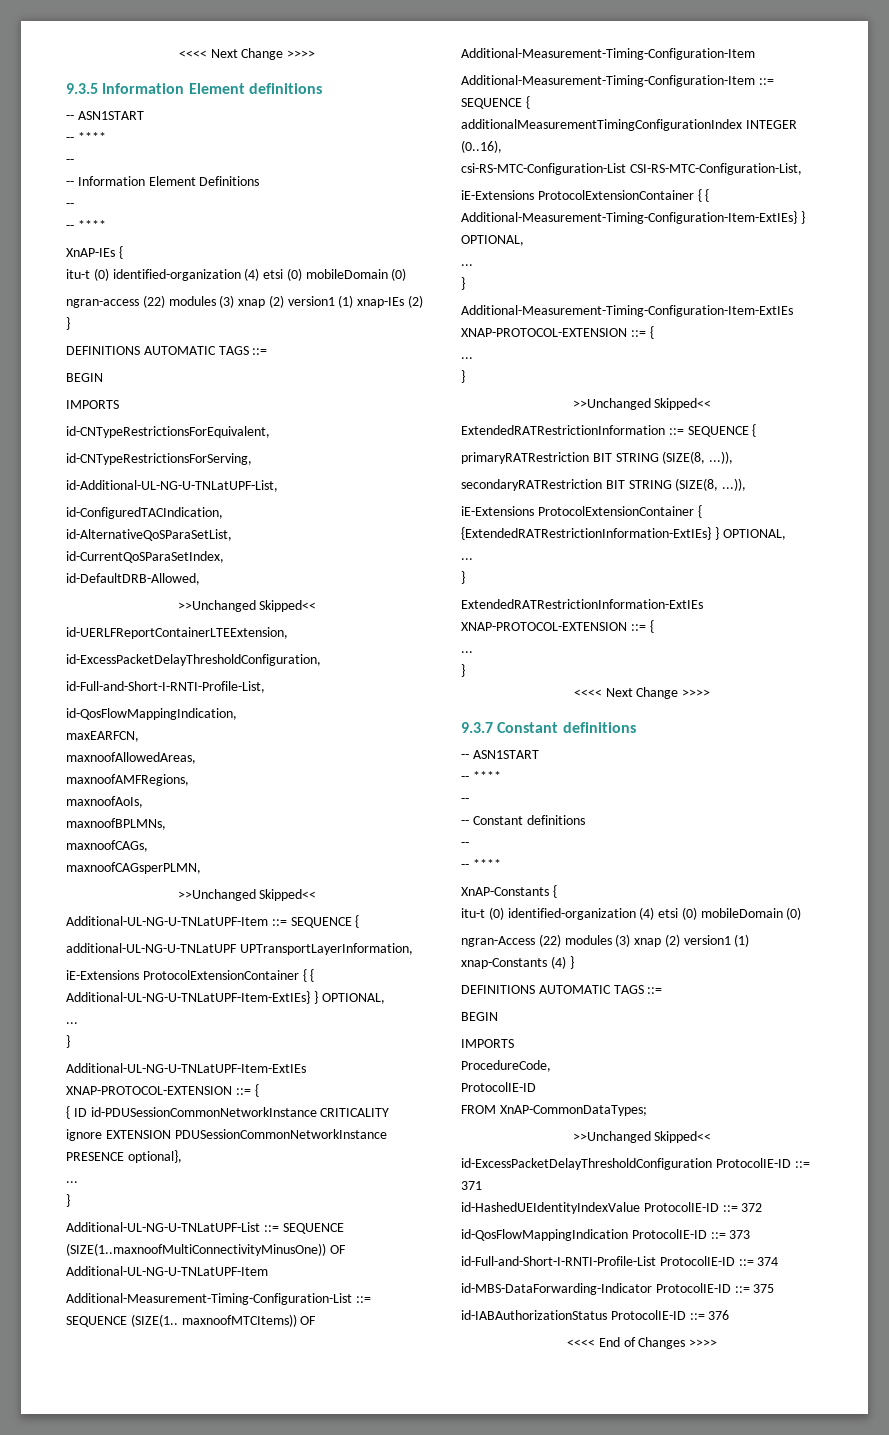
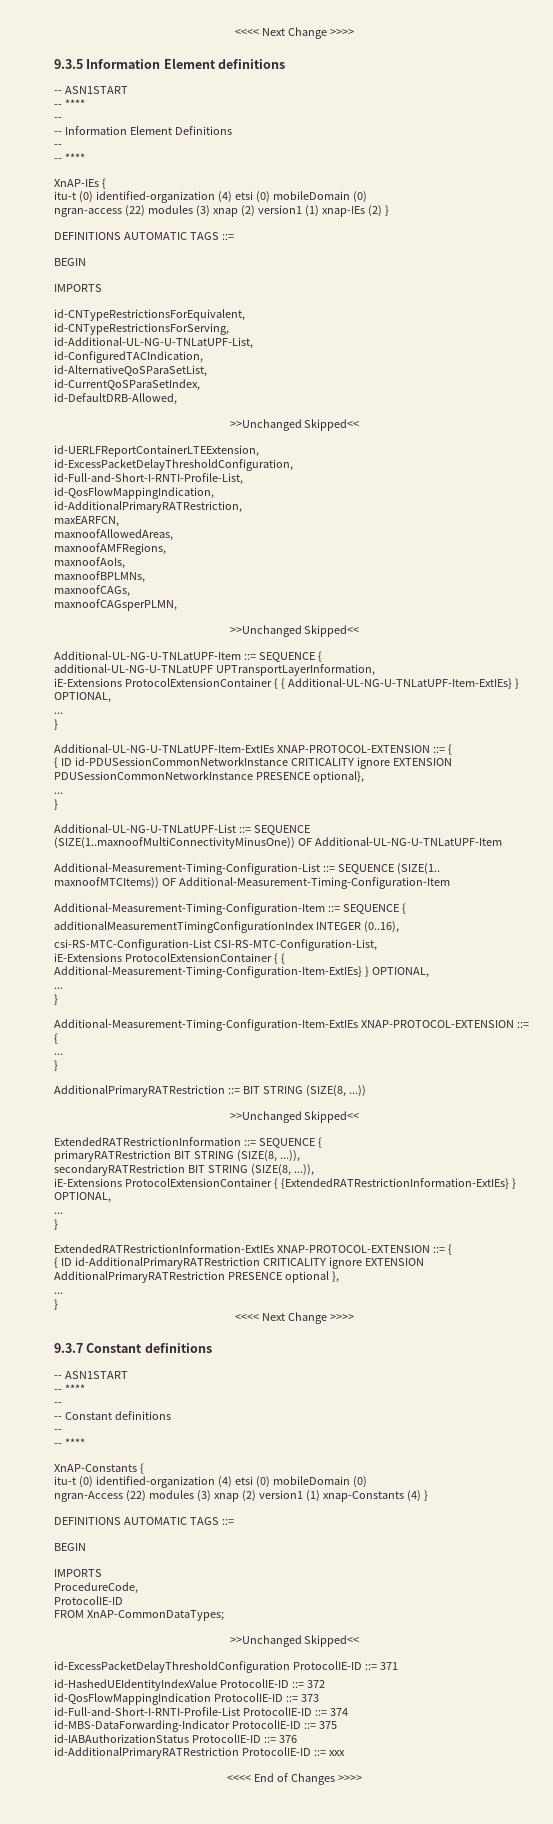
(237, 714) none -> [54,501,242,513] // id-AdditionalPrimaryRATRestriction,
(465, 376) none -> [54,1085,366,1097] // AdditionalPrimaryRATRestriction ::= BIT STRING (SIZE(8, ...))
(654, 626) none -> [54,1257,424,1269] [54,1271,339,1283] // { ID id-AdditionalPrimaryRATRestriction CRITICALITY ignore EXTENSION AdditionalPrimaryRATRestriction PRESENCE optional },
(730, 1315) none -> [54,1747,345,1759] // id-AdditionalPrimaryRATRestriction ProtocolIE-ID ::= xxx

